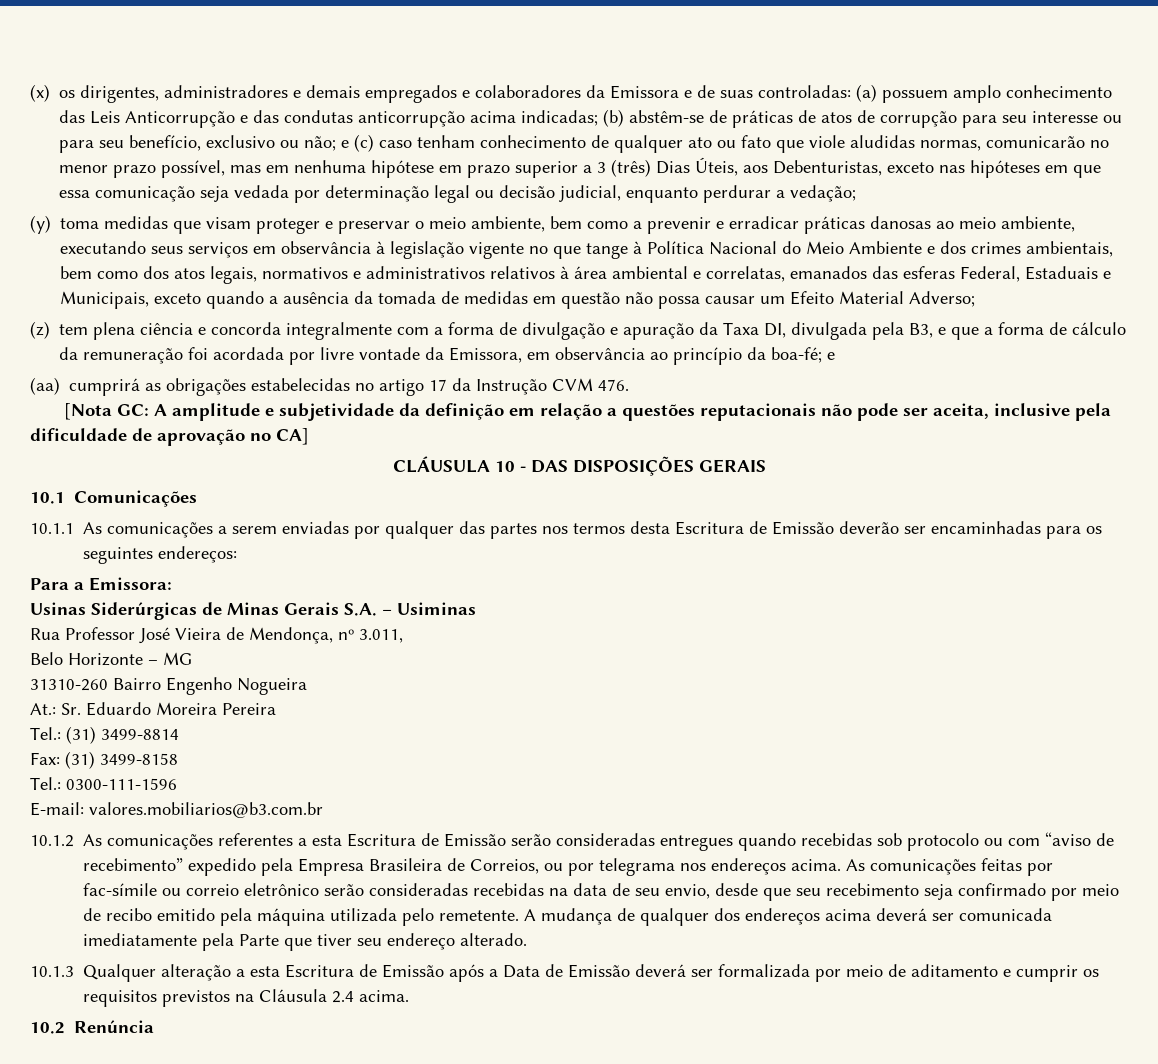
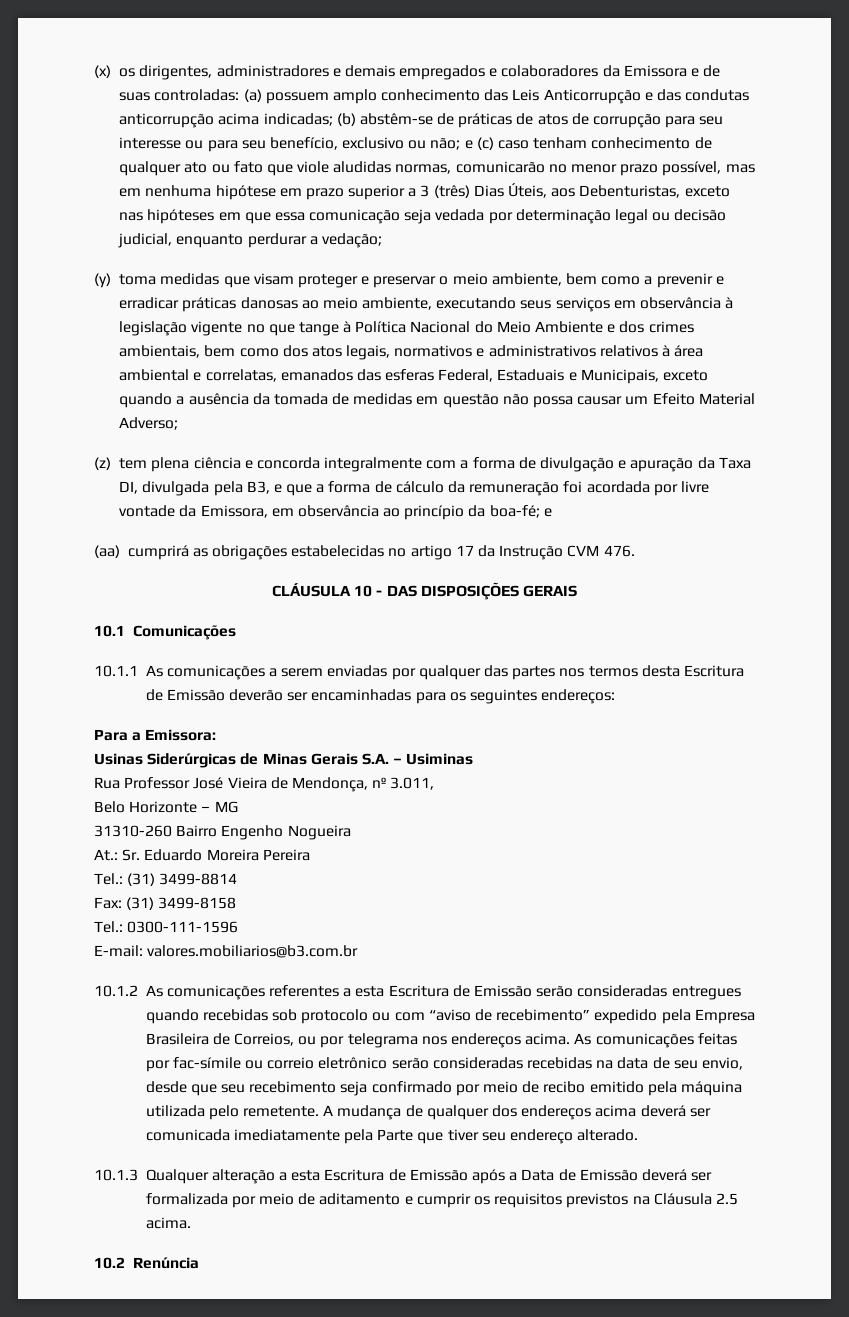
[63,403,1111,421] [30,428,309,446] // [Nota GC: A amplitude e subjetividade da definição em relação a questões reputacionais não pode ser aceita, inclusive pela dificuldade de aprovação no CA] -> (635, 551) none
[332,991,355,1003] 2.4 -> [715,1193,738,1205] 2.5

